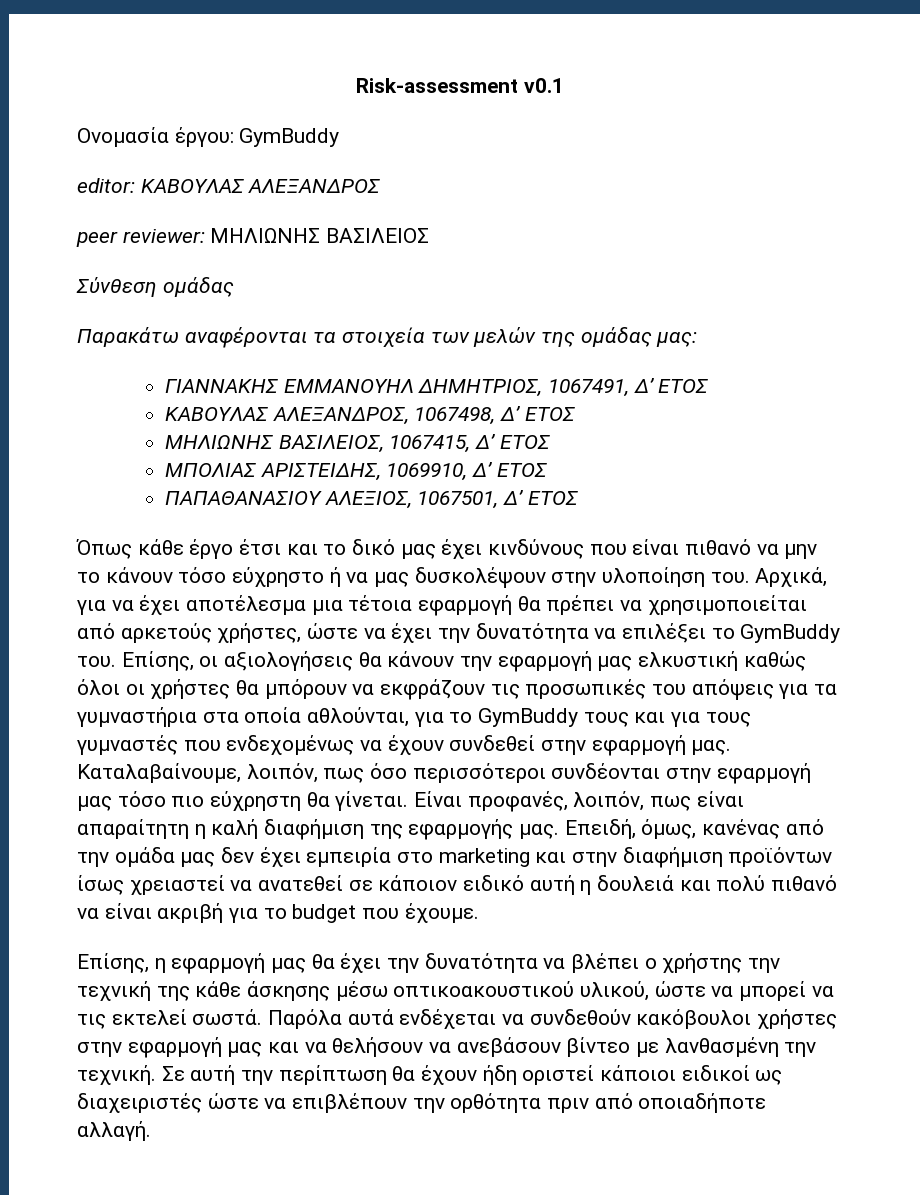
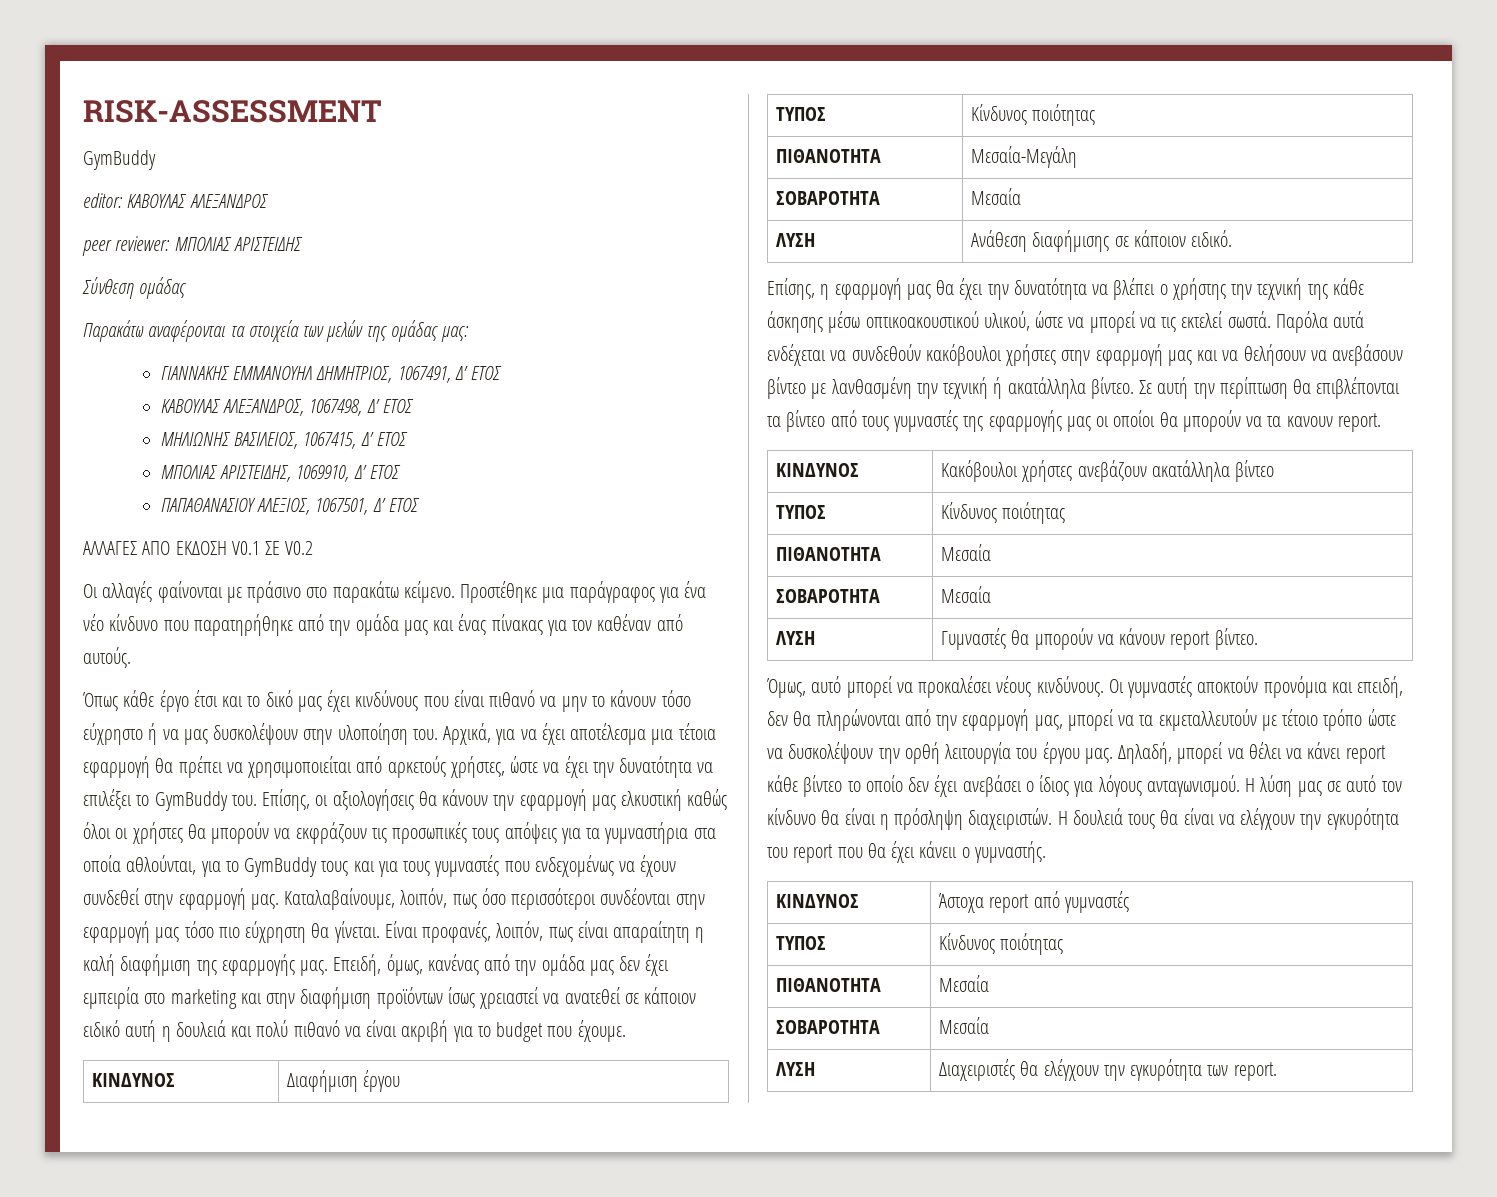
[356,78,564,93] [77,127,234,147] Risk-assessment v0.1 // Ονομασία έργου: -> [83,99,382,123] RISK-ASSESSMENT //
[210,228,430,243] ΜΗΛΙΩΝΗΣ ΒΑΣΙΛΕΙΟΣ -> [174,237,303,251] ΜΠΟΛΙΑΣ ΑΡΙΣΤΕΙΔΗΣ
(578, 498) none -> [83,541,314,555] [83,581,707,603] [83,614,683,636] [83,647,131,668] // ΑΛΛΑΓΕΣ ΑΠΟ ΕΚΔΟΣΗ V0.1 ΣΕ V0.2 // Οι αλλαγές φαίνονται με πράσινο στο παρακάτω κείμενο. Προστέθηκε μια παράγραφος για ένα νέο κίνδυνο που παρατηρήθηκε από την ομάδα μας και ένας πίνακας για τον καθέναν από αυτούς.
[264,679,347,699] μπόρουν -> [211,822,270,844] μπορούν
[652,684,687,695] του -> [472,828,500,843] τους
(479, 913) none -> [92,1073,176,1087] [287,1070,401,1092] [776,107,827,121] [971,104,1096,126] [776,149,882,163] [971,146,1078,168] [776,191,881,205] [971,188,1022,205] [776,233,816,247] [971,230,1233,252] // ΚΙΝΔΥΝΟΣ | Διαφήμιση έργου // ΤΥΠΟΣ | Κίνδυνος ποιότητας // ΠΙΘΑΝΟΤΗΤΑ | Μεσαία-Μεγάλη // ΣΟΒΑΡΟΤΗΤΑ | Μεσαία // ΛΥΣΗ | Ανάθεση διαφήμισης σε κάποιον ειδικό.
[77,1065,156,1085] τεχνική. -> [943,377,1134,399] τεχνική ή ακατάλληλα βίντεο.
[421,1065,783,1085] [77,1093,767,1113] [77,1121,151,1141] έχουν ήδη οριστεί κάποιοι ειδικοί ως διαχειριστές ώστε να επιβλέπουν την ορθότητα πριν από οποιαδήποτε αλλαγή. -> [1316,377,1401,399] [767,410,1381,432] [776,463,860,477] [941,460,1275,482] [776,505,827,519] [941,502,1066,524] [776,547,882,561] [941,544,992,561] [776,589,881,603] [941,586,992,603] [776,631,816,645] [941,628,1258,650] [767,676,1404,698] [767,709,1396,731] [767,742,1386,764] [767,775,1402,797] [767,808,1399,830] [767,841,1046,863] [776,894,860,908] [939,891,1129,913] [776,936,827,950] [939,933,1064,955] [776,978,882,992] [939,975,990,992] [776,1020,881,1034] [939,1017,990,1034] [776,1062,816,1076] [939,1059,1277,1081] επιβλέπονται τα βίντεο από τους γυμναστές της εφαρμογής μας οι οποίοι θα μπορούν να τα κανουν report. // ΚΙΝΔΥΝΟΣ | Κακόβουλοι χρήστες ανεβάζουν ακατάλληλα βίντεο // ΤΥΠΟΣ | Κίνδυνος ποιότητας // ΠΙΘΑΝΟΤΗΤΑ | Μεσαία // ΣΟΒΑΡΟΤΗΤΑ | Μεσαία // ΛΥΣΗ | Γυμναστές θα μπορούν να κάνουν report βίντεο. // Όμως, αυτό μπορεί να προκαλέσει νέους κινδύνους. Οι γυμναστές αποκτούν προνόμια και επειδή, δεν θα πληρώνονται από την εφαρμογή μας, μπορεί να τα εκμεταλλευτούν με τέτοιο τρόπο ώστε να δυσκολέψουν την ορθή λειτουργία του έργου μας. Δηλαδή, μπορεί να θέλει να κάνει report κάθε βίντεο το οποίο δεν έχει ανεβάσει ο ίδιος για λόγους ανταγωνισμού. Η λύση μας σε αυτό τον κίνδυνο θα είναι η πρόσληψη διαχειριστών. Η δουλειά τους θα είναι να ελέγχουν την εγκυρότητα του report που θα έχει κάνειι ο γυμναστής. // ΚΙΝΔΥΝΟΣ | Άστοχα report από γυμναστές // ΤΥΠΟΣ | Κίνδυνος ποιότητας // ΠΙΘΑΝΟΤΗΤΑ | Μεσαία // ΣΟΒΑΡΟΤΗΤΑ | Μεσαία // ΛΥΣΗ | Διαχειριστές θα ελέγχουν την εγκυρότητα των report.

